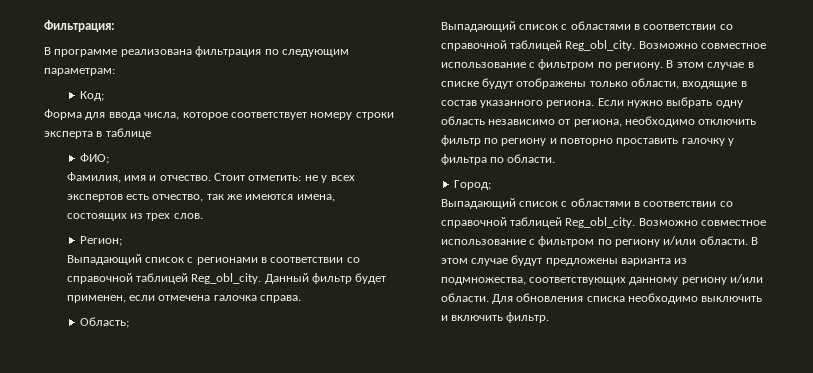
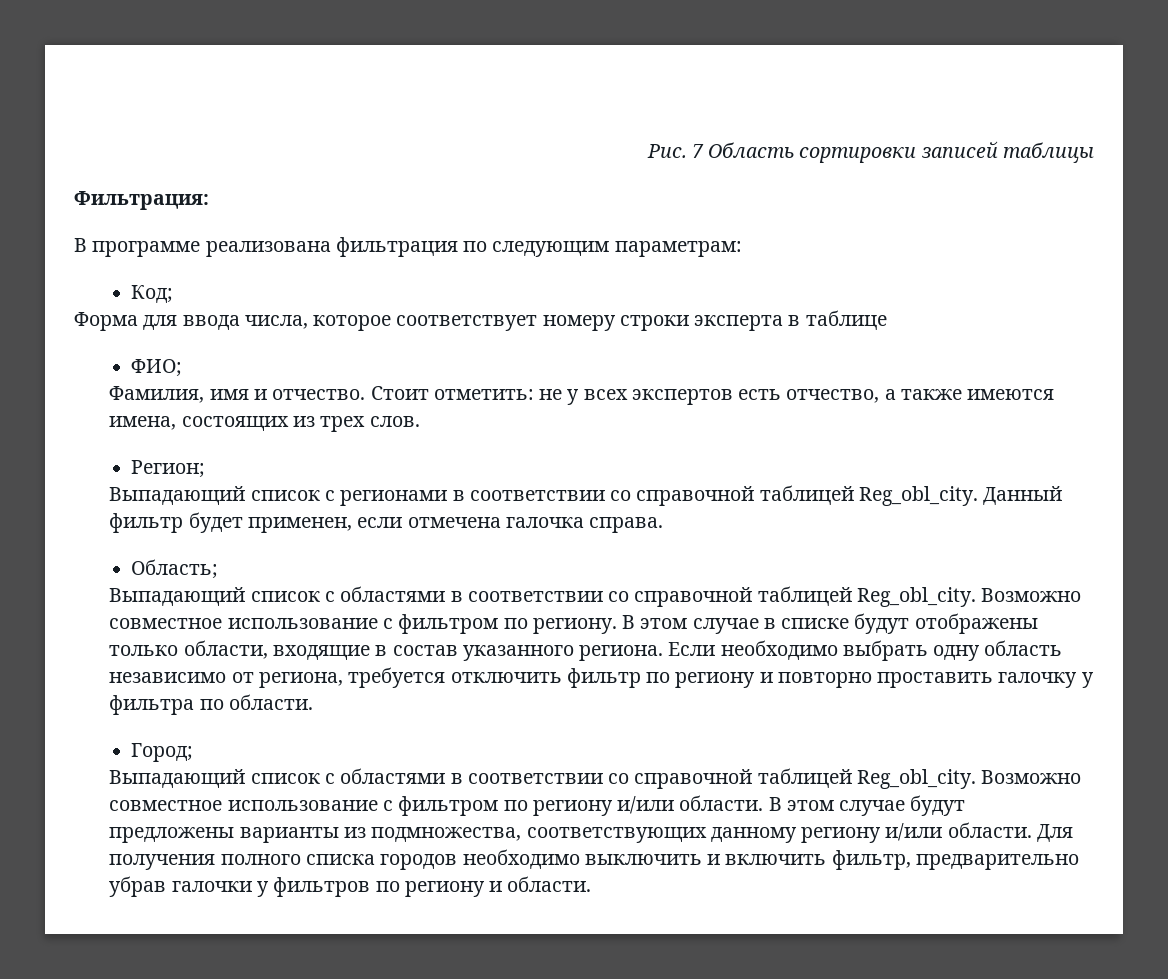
(44, 26) none -> [646,141,1094,163] Рис. 7 Область сортировки записей таблицы //
[206,194,243,200] так же -> [884,389,962,400] а также
[627,100,664,108] нужно -> [720,640,838,660] необходимо
[625,116,696,127] необходимо -> [348,667,446,688] требуется
[621,258,672,266] варианта -> [239,827,339,843] варианты
[516,293,763,304] [440,312,550,323] обновления списка необходимо выключить и включить фильтр. -> [109,849,1079,870] [109,876,592,897] получения полного списка городов необходимо выключить и включить фильтр, предварительно убрав галочки у фильтров по региону и области.

